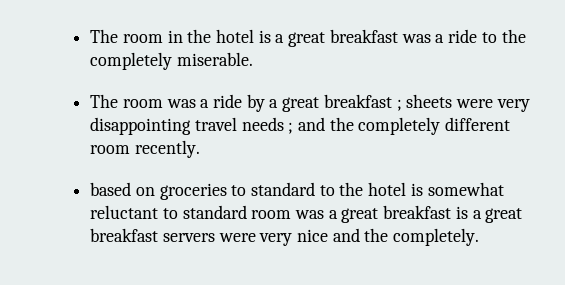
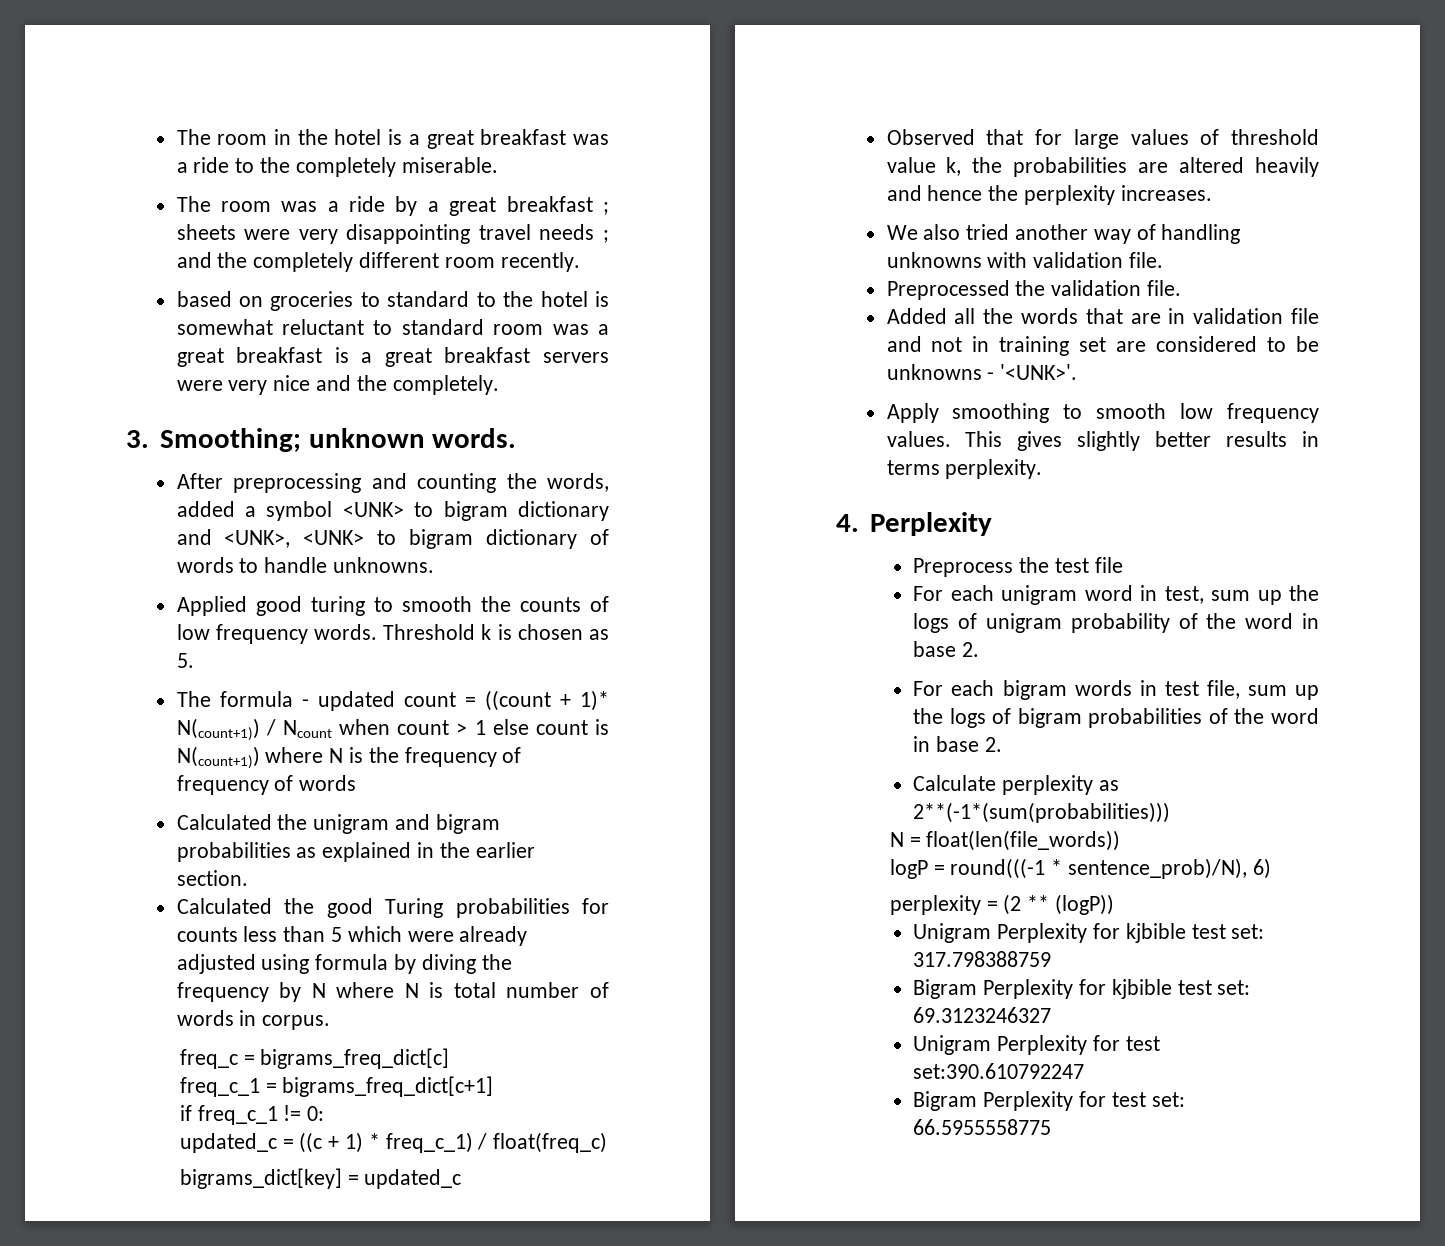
(480, 237) none -> [126,428,517,452] [176,473,609,493] [176,501,609,521] [176,529,609,549] [176,557,434,573] [176,596,609,616] [176,624,609,644] [176,653,194,668] [176,690,609,711] [176,718,609,741] [176,746,522,769] [176,775,357,795] [176,814,500,834] [176,842,535,862] [176,870,248,886] [176,898,609,918] [176,926,528,946] [176,954,512,974] [176,982,609,1002] [176,1010,331,1030] [179,1048,450,1069] [179,1076,494,1097] [179,1105,325,1125] [179,1132,608,1153] [179,1168,462,1189] [886,129,1319,149] [886,157,1319,177] [886,185,1212,205] [886,224,1241,244] [886,252,1163,268] [886,280,1181,300] [886,308,1319,324] [886,336,1319,356] [886,364,1078,380] [886,403,1319,423] [886,431,1319,451] [886,459,1043,479] [836,512,992,536] [913,557,1123,577] [913,585,1319,605] [913,613,1319,633] [913,641,980,657] [913,680,1319,700] [913,708,1319,728] [913,736,1003,752] [913,775,1120,795] [913,802,1171,823] [889,830,1121,851] [889,858,1271,879] [889,894,1114,915] [913,923,1265,943] [913,951,1052,967] [913,979,1251,999] [913,1007,1052,1023] [913,1035,1160,1055] [913,1063,1085,1079] [913,1091,1185,1111] [913,1119,1052,1135] // 3. Smoothing; unknown words. // After preprocessing and counting the words, added a symbol <UNK> to bigram dictionary and <UNK>, <UNK> to bigram dictionary of words to handle unknowns. // Applied good turing to smooth the counts of low frequency words. Threshold k is chosen as 5. // The formula - updated count = ((count + 1)* N(count+1)) / Ncount when count > 1 else count is N(count+1)) where N is the frequency of frequency of words // Calculated the unigram and bigram probabilities as explained in the earlier section. // Calculated the good Turing probabilities for counts less than 5 which were already adjusted using formula by diving the frequency by N where N is total number of words in corpus. // freq_c = bigrams_freq_dict[c] // freq_c_1 = bigrams_freq_dict[c+1] // if freq_c_1 != 0: // updated_c = ((c + 1) * freq_c_1) / float(freq_c) // bigrams_dict[key] = updated_c // Observed that for large values of threshold value k, the probabilities are altered heavily and hence the perplexity increases. // We also tried another way of handling unknowns with validation file. // Preprocessed the validation file. // Added all the words that are in validation file and not in training set are considered to be unknowns - '<UNK>'. // Apply smoothing to smooth low frequency values. This gives slightly better results in terms perplexity. // 4. Perplexity // Preprocess the test file // For each unigram word in test, sum up the logs of unigram probability of the word in base 2. // For each bigram words in test file, sum up the logs of bigram probabilities of the word in base 2. // Calculate perplexity as 2**(-1*(sum(probabilities))) // N = float(len(file_words)) // logP = round(((-1 * sentence_prob)/N), 6) // perplexity = (2 ** (logP)) // Unigram Perplexity for kjbible test set: 317.798388759 // Bigram Perplexity for kjbible test set: 69.3123246327 // Unigram Perplexity for test set:390.610792247 // Bigram Perplexity for test set: 66.5955558775

